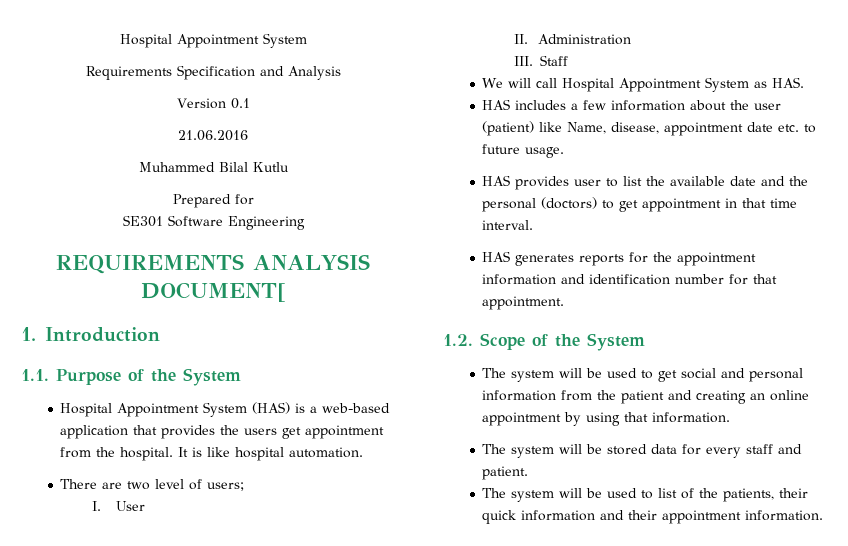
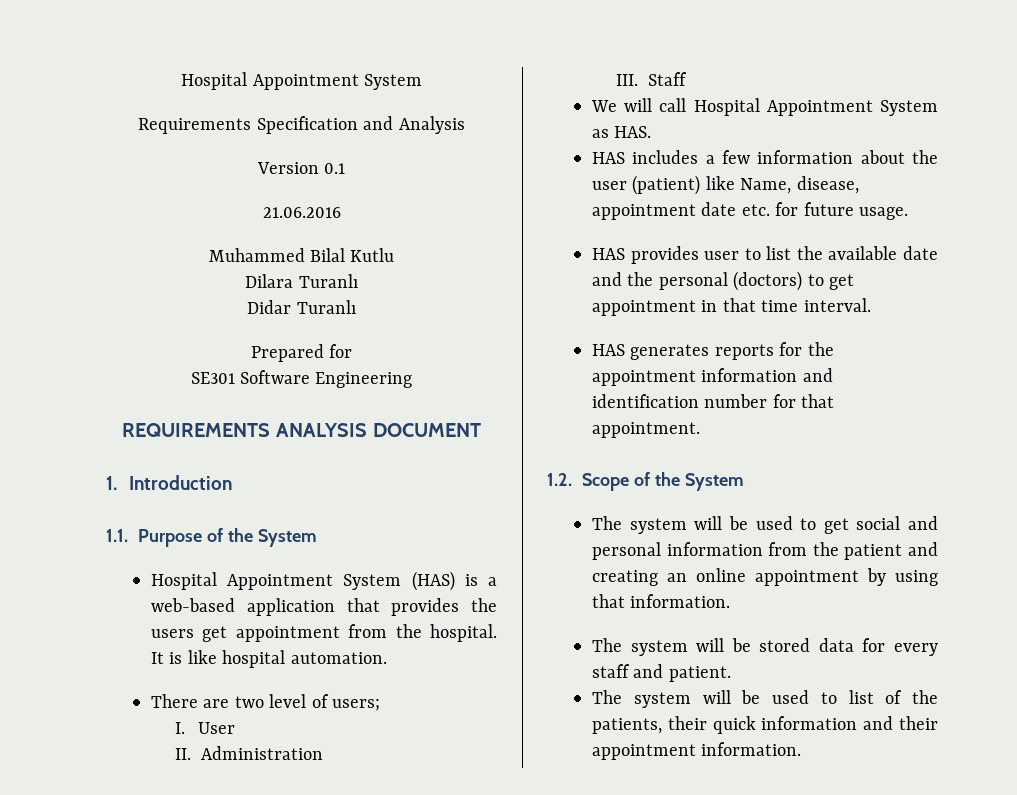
(289, 167) none -> [245,274,358,288] [247,300,356,314] // Dilara Turanlı // Didar Turanlı
[140,282,286,302] DOCUMENT[ -> [372,423,481,437] DOCUMENT
[804,124,817,133] to -> [775,202,799,216] for

